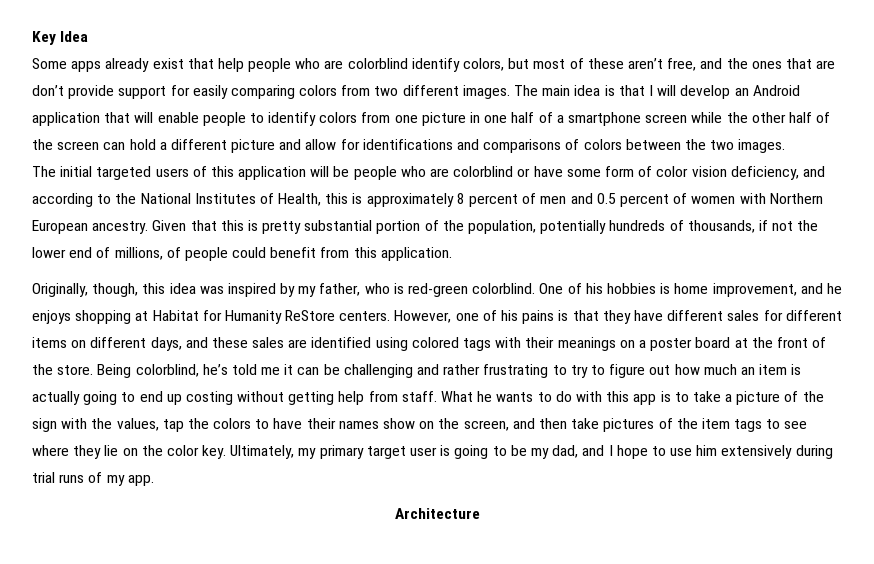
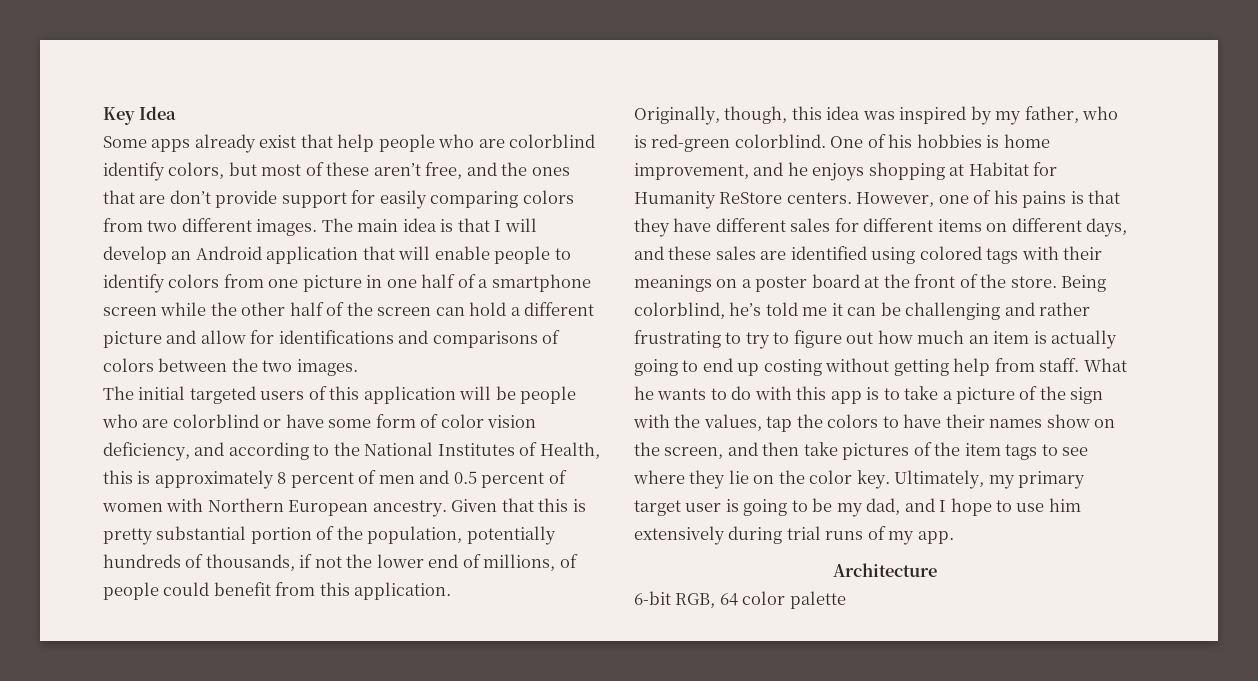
(480, 513) none -> [634,591,846,609] // 6-bit RGB, 64 color palette

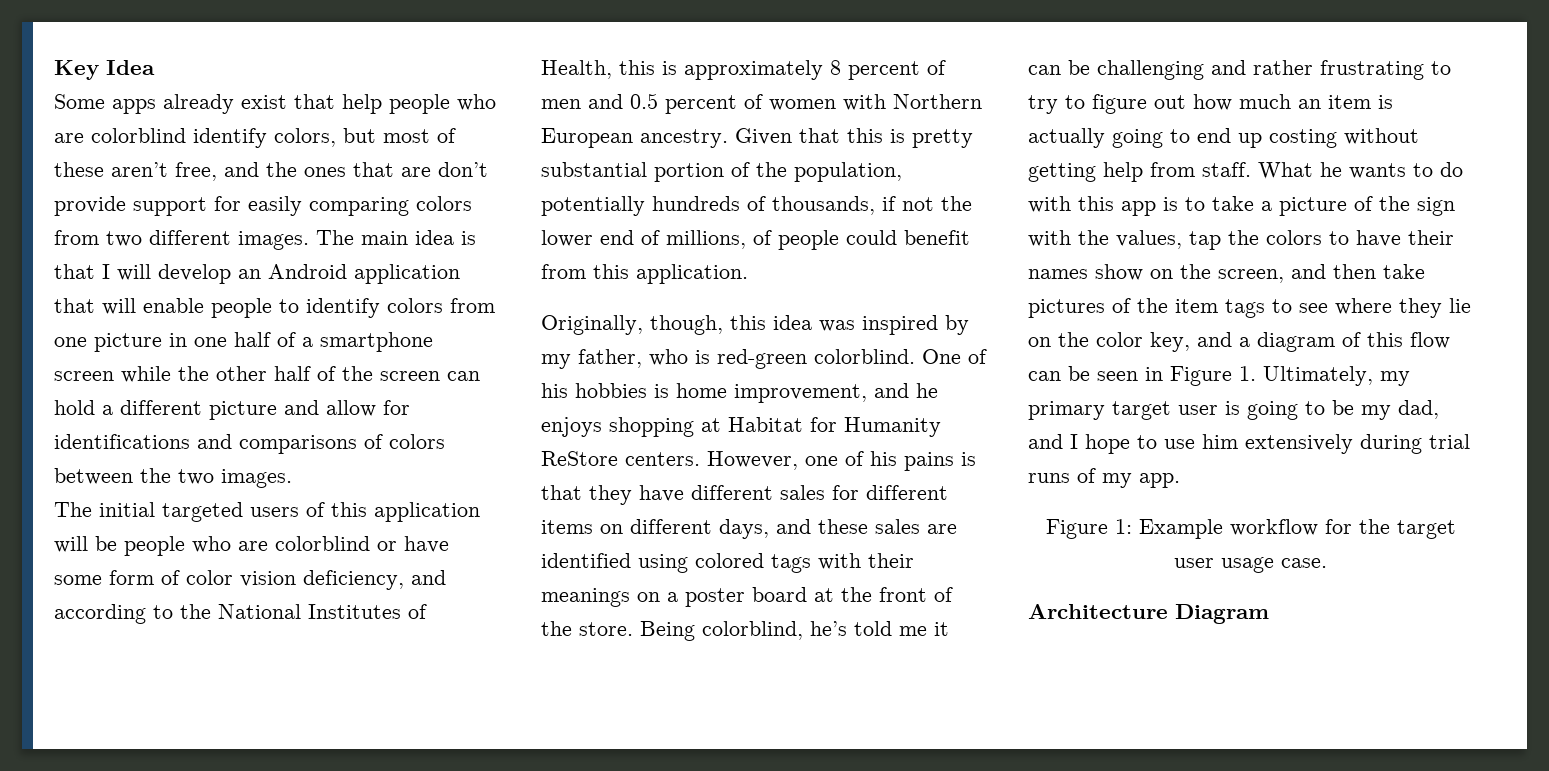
[856,470,890,489] key. -> [1150,332,1450,352] [1028,366,1256,386] key, and a diagram of this flow can be seen in Figure 1.
[832,563,937,577] [634,591,846,609] Architecture // 6-bit RGB, 64 color palette -> [1045,519,1456,539] [1174,557,1327,573] [1028,604,1269,624] Figure 1: Example workflow for the target user usage case. // Architecture Diagram

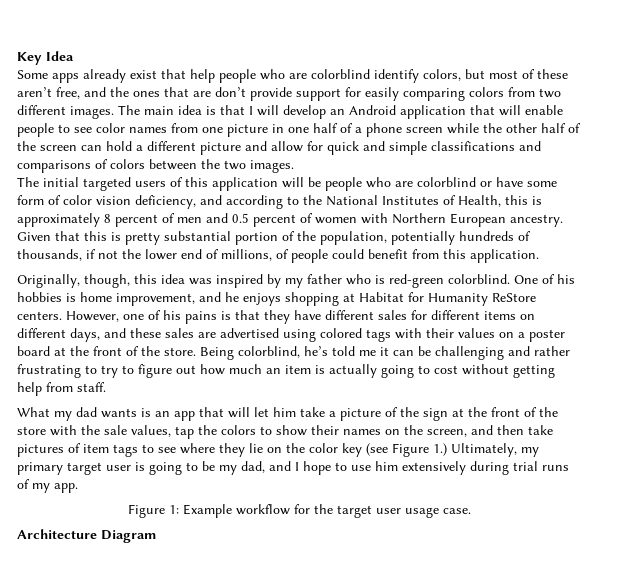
[306,298,443,318] identify colors -> [74,123,167,133] see color names
[320,332,433,352] smartphone -> [366,123,402,137] phone
[54,434,190,449] identifications -> [327,141,515,155] quick and simple classifications
[578,349,642,368] father, -> [307,274,342,284] father
[541,553,631,568] identified -> [220,328,279,338] advertised
[541,588,630,607] meanings -> [458,328,495,338] values
[1197,128,1337,148] end up costing -> [434,365,458,374] cost
[1258,162,1463,179] [1028,196,1205,216] What he wants to do with this app is to -> [17,407,296,421] // What my dad wants is an app that will let him
(1455, 206) none -> [452,407,558,417] [17,426,46,435] at the front of the store
(1109, 237) none -> [104,425,127,435] sale
[1356,230,1401,247] have -> [276,425,307,436] show
[1095,264,1143,281] show -> (381, 432) none
[1137,298,1168,313] the -> (81, 448) none
[1150,332,1450,352] [1028,366,1256,386] key, and a diagram of this flow can be seen in Figure 1. -> [342,443,447,457] key (see Figure 1.)

